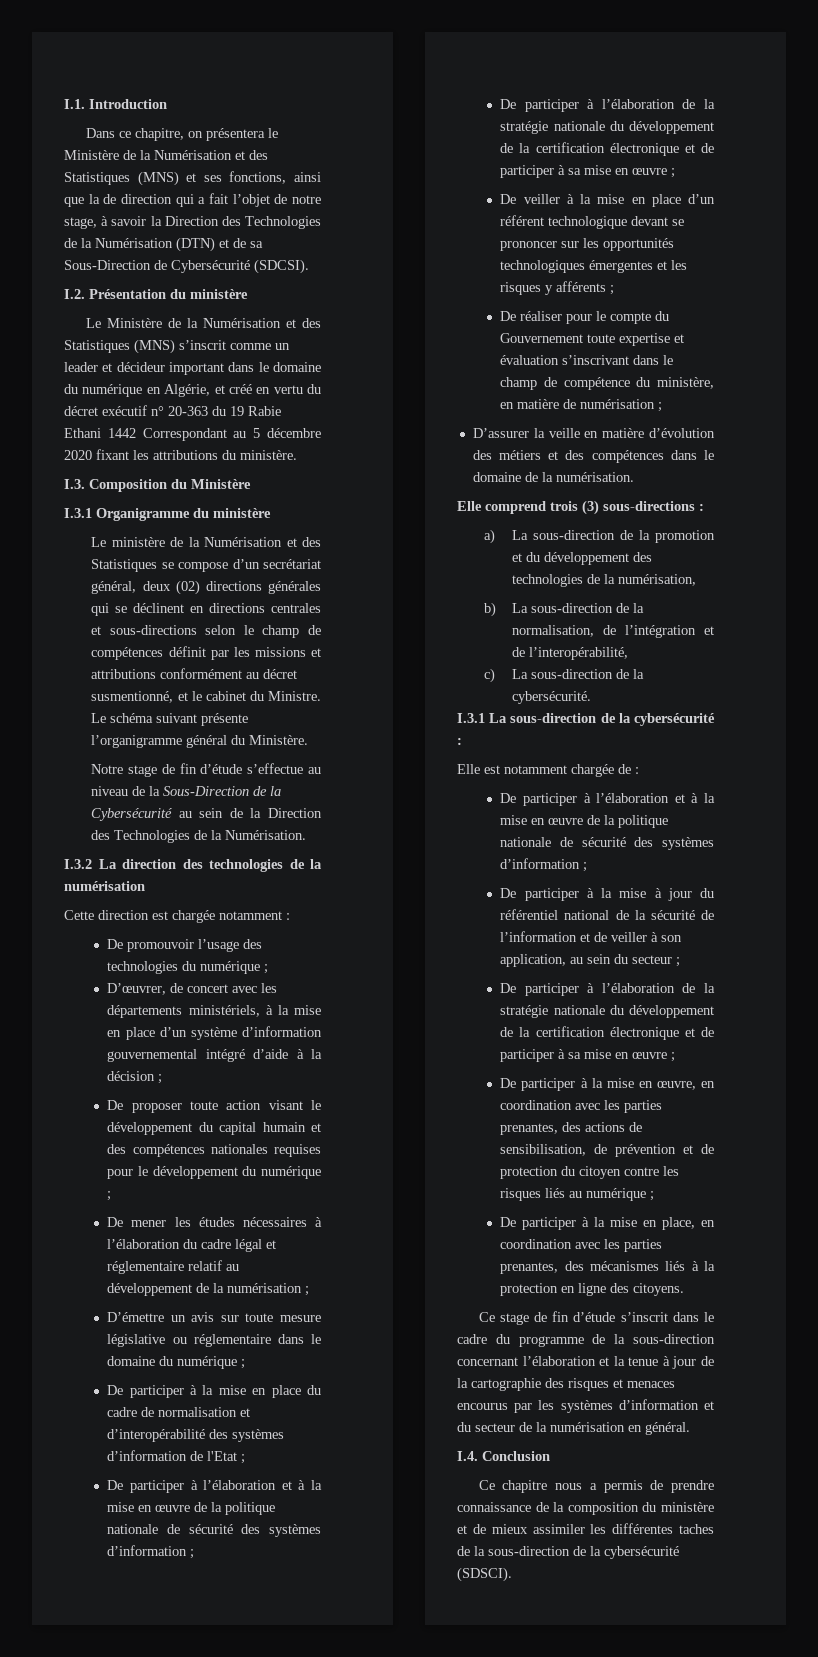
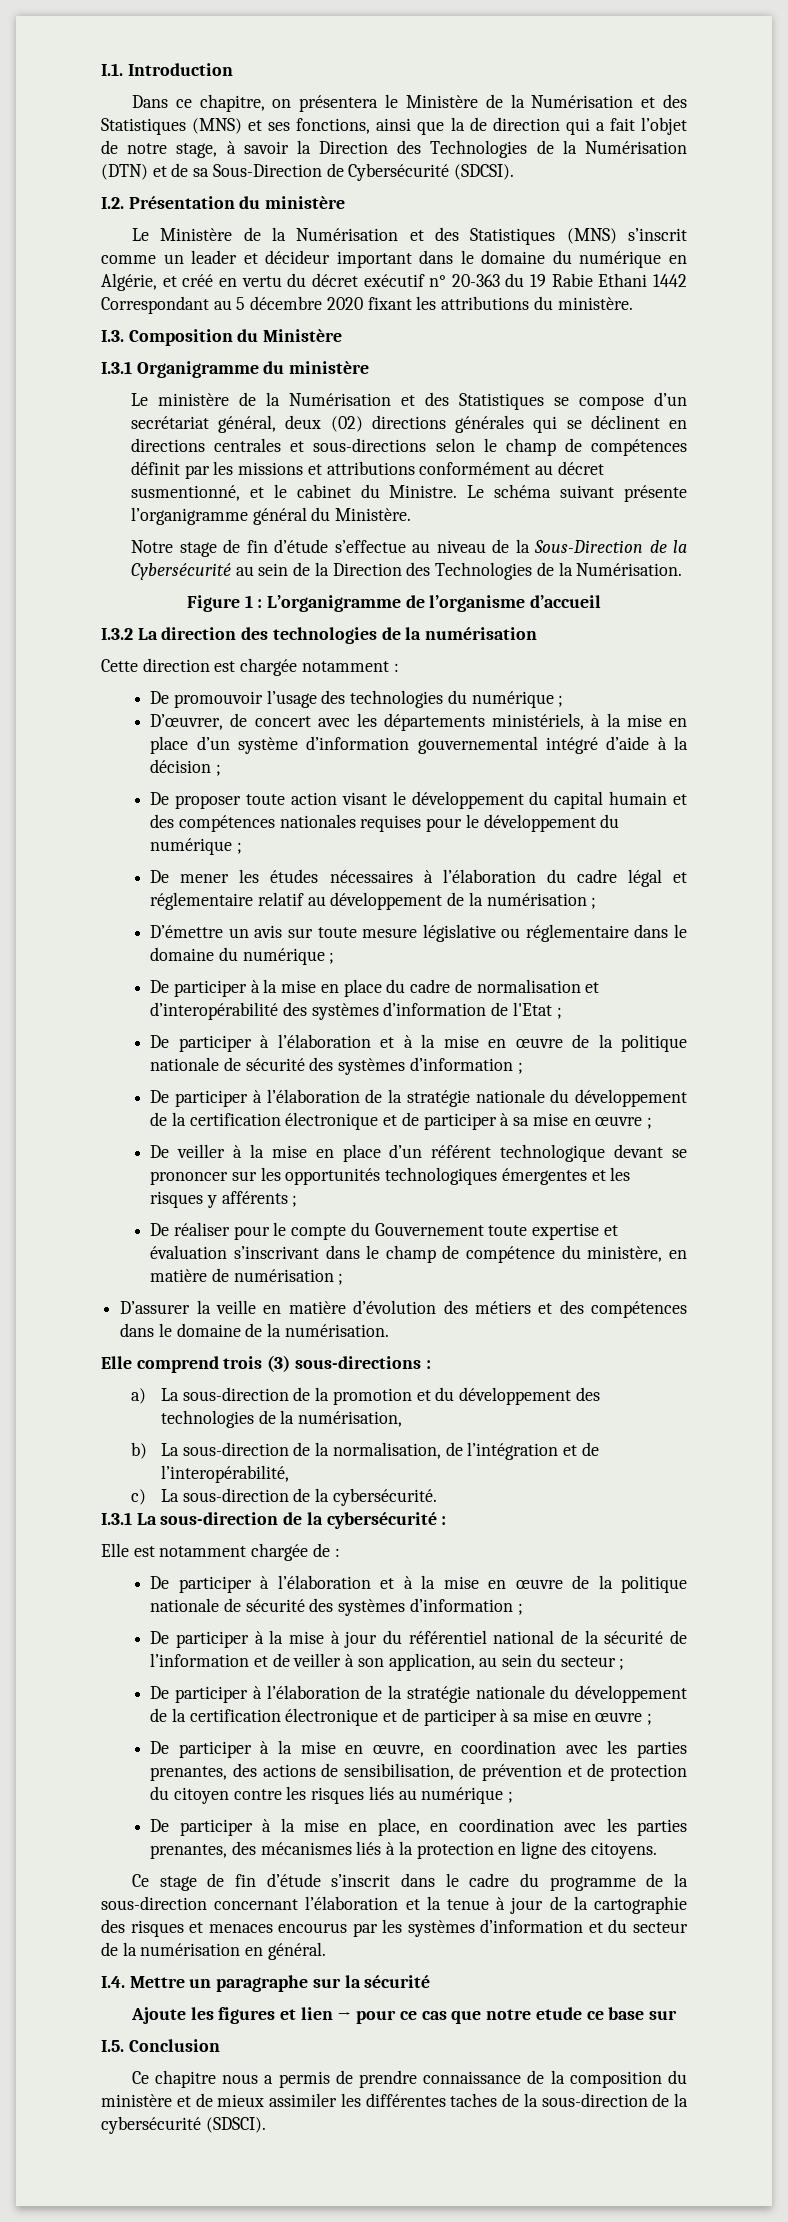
(307, 835) none -> [186,595,602,612] // Figure 1 : L’organigramme de l’organisme d’accueil
(478, 1456) none -> [129,1975,431,1992] [130,2007,677,2024] [101,2040,124,2052] Mettre un paragraphe sur la sécurité // Ajoute les figures et lien → pour ce cas que notre etude ce base sur // I.5.

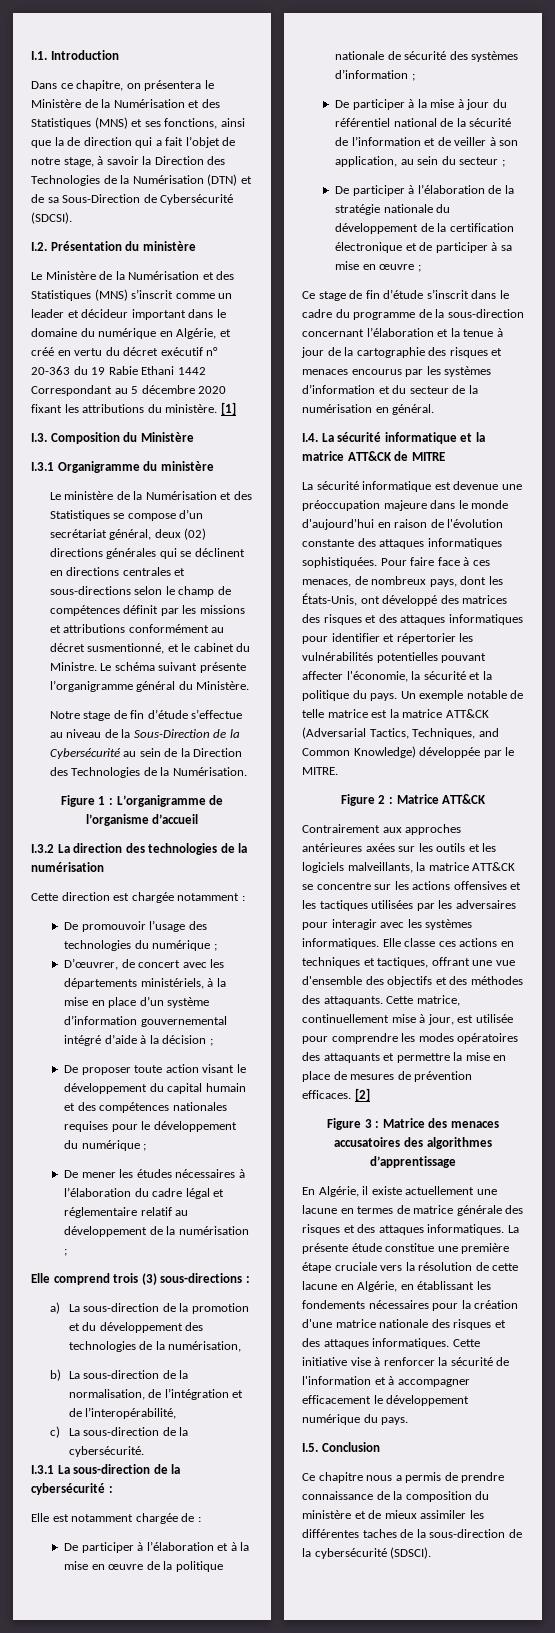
(633, 303) none -> [220,402,236,415] [1]
[150,924,687,942] [150,947,335,965] [150,979,600,997] [150,1002,562,1020] [150,1034,688,1052] [150,1057,523,1075] [150,1089,688,1107] [150,1112,652,1130] [150,1144,687,1162] [150,1167,631,1185] [150,1191,298,1208] [150,1222,618,1240] [150,1245,687,1263] [150,1268,344,1285] [120,1300,687,1318] [120,1323,389,1337] // D’émettre un avis sur toute mesure législative ou réglementaire dans le domaine du numérique ; // De participer à la mise en place du cadre de normalisation et d’interopérabilité des systèmes d’information de l'Etat ; // De participer à l’élaboration et à la mise en œuvre de la politique nationale de sécurité des systèmes d’information ; // De participer à l’élaboration de la stratégie nationale du développement de la certification électronique et de participer à sa mise en œuvre ; // De veiller à la mise en place d’un référent technologique devant se prononcer sur les opportunités technologiques émergentes et les risques y afférents ; // De réaliser pour le compte du Gouvernement toute expertise et évaluation s’inscrivant dans le champ de compétence du ministère, en matière de numérisation ; // D’assurer la veille en matière d’évolution des métiers et des compétences dans le domaine de la numérisation. -> (68, 1252) none
[150,1740,687,1758] [150,1763,687,1781] [150,1786,514,1804] [150,1818,687,1836] [150,1841,657,1859] // De participer à la mise en œuvre, en coordination avec les parties prenantes, des actions de sensibilisation, de prévention et de protection du citoyen contre les risques liés au numérique ; // De participer à la mise en place, en coordination avec les parties prenantes, des mécanismes liés à la protection en ligne des citoyens. -> (421, 268) none
[129,1975,431,1992] [130,2007,677,2024] Mettre un paragraphe sur la sécurité // Ajoute les figures et lien → pour ce cas que notre etude ce base sur -> [321,432,485,444] [302,451,445,461] [302,481,522,492] [302,500,509,511] [302,519,504,530] [302,538,502,549] [302,557,490,568] [302,576,503,587] [302,593,508,606] [302,614,523,625] [302,633,474,644] [302,652,487,663] [302,671,492,682] [302,690,524,701] [302,709,489,718] [302,727,499,739] [302,746,515,758] [302,767,338,775] [340,794,487,806] [302,824,462,835] [302,843,497,852] [302,862,516,873] [302,881,522,890] [302,900,516,911] [302,919,473,930] [302,938,514,949] [302,957,515,968] [302,976,523,987] [302,995,460,1006] [302,1014,513,1025] [302,1033,519,1044] [302,1052,507,1063] [302,1071,473,1082] [302,1088,370,1101] [327,1118,499,1130] [334,1137,492,1149] [370,1156,456,1168] [302,1186,497,1197] [302,1205,524,1216] [302,1224,519,1235] [302,1243,510,1254] [302,1262,519,1273] [302,1281,491,1292] [302,1300,519,1311] [302,1319,506,1330] [302,1338,480,1349] [302,1357,510,1366] [302,1376,470,1387] [302,1395,470,1406] [302,1414,409,1425] La sécurité informatique et la matrice ATT&CK de MITRE // La sécurité informatique est devenue une préoccupation majeure dans le monde d'aujourd'hui en raison de l'évolution constante des attaques informatiques sophistiquées. Pour faire face à ces menaces, de nombreux pays, dont les États-Unis, ont développé des matrices des risques et des attaques informatiques pour identifier et répertorier les vulnérabilités potentielles pouvant affecter l'économie, la sécurité et la politique du pays. Un exemple notable de telle matrice est la matrice ATT&CK (Adversarial Tactics, Techniques, and Common Knowledge) développée par le MITRE. // Figure 2 : Matrice ATT&CK // Contrairement aux approches antérieures axées sur les outils et les logiciels malveillants, la matrice ATT&CK se concentre sur les actions offensives et les tactiques utilisées par les adversaires pour interagir avec les systèmes informatiques. Elle classe ces actions en techniques et tactiques, offrant une vue d'ensemble des objectifs et des méthodes des attaquants. Cette matrice, continuellement mise à jour, est utilisée pour comprendre les modes opératoires des attaquants et permettre la mise en place de mesures de prévention efficaces. [2] // Figure 3 : Matrice des menaces accusatoires des algorithmes d’apprentissage // En Algérie, il existe actuellement une lacune en termes de matrice générale des risques et des attaques informatiques. La présente étude constitue une première étape cruciale vers la résolution de cette lacune en Algérie, en établissant les fondements nécessaires pour la création d'une matrice nationale des risques et des attaques informatiques. Cette initiative vise à renforcer la sécurité de l'information et à accompagner efficacement le développement numérique du pays.

